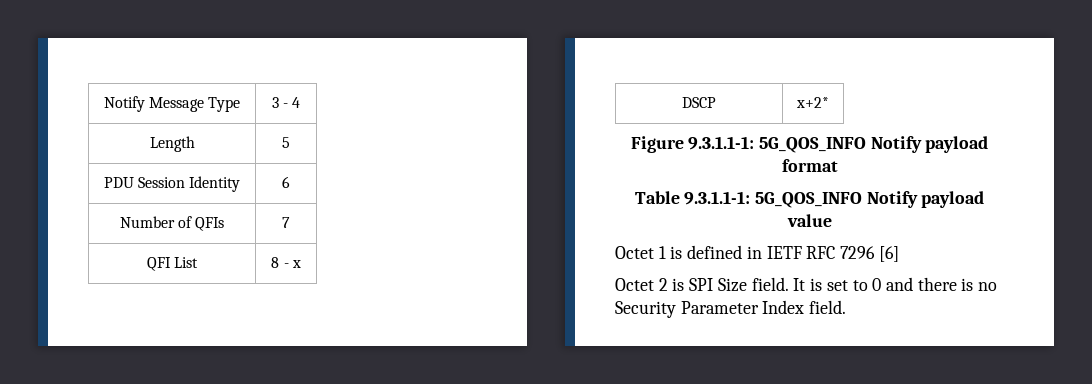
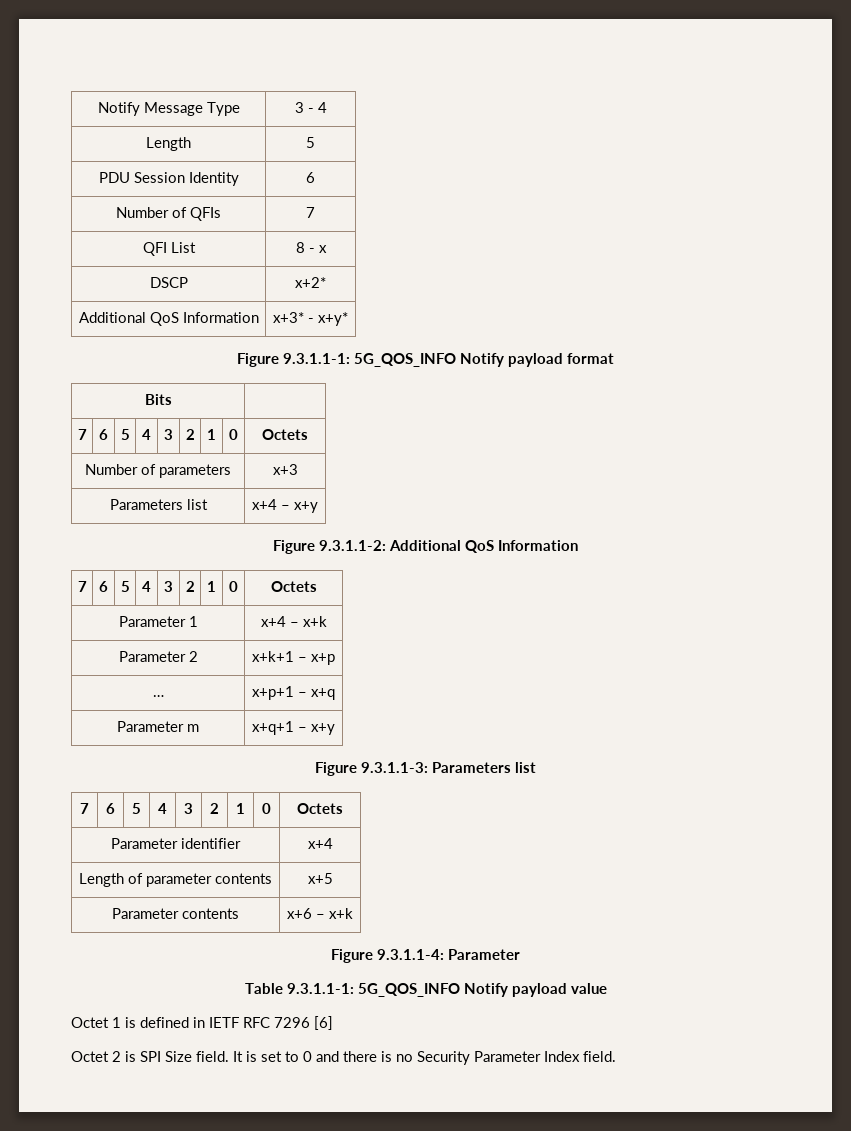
(829, 102) none -> [78,312,259,326] [273,312,348,326] // Additional QoS Information | x+3* - x+y*
(838, 165) none -> [144,394,172,405] [77,429,87,440] [99,429,108,440] [120,429,130,440] [142,429,151,440] [164,429,173,440] [185,429,195,440] [207,429,216,440] [229,429,238,440] [262,429,308,440] [85,464,231,478] [272,464,298,475] [109,499,208,510] [252,499,318,513] [273,540,578,554] [77,581,87,592] [99,581,108,592] [120,581,130,592] [142,581,151,592] [164,581,173,592] [185,581,195,592] [207,581,216,592] [229,581,238,592] [270,581,317,592] [118,616,198,627] [260,616,327,627] [118,651,198,662] [252,651,335,665] [152,695,164,697] [252,686,335,700] [117,721,199,732] [252,721,335,735] [315,762,536,776] [80,803,89,814] [106,803,115,814] [132,803,141,814] [158,803,167,814] [184,803,193,814] [210,803,219,814] [236,803,245,814] [262,803,271,814] [297,803,343,814] [111,838,241,849] [307,838,333,849] [79,873,272,887] [307,873,333,884] [112,908,239,919] [287,908,353,919] [331,949,520,963] // Bits | // 7 | 6 | 5 | 4 | 3 | 2 | 1 | 0 | Octets // Number of parameters | x+3 // Parameters list | x+4 – x+y // Figure 9.3.1.1-2: Additional QoS Information // 7 | 6 | 5 | 4 | 3 | 2 | 1 | 0 | Octets // Parameter 1 | x+4 – x+k // Parameter 2 | x+k+1 – x+p // … | x+p+1 – x+q // Parameter m | x+q+1 – x+y // Figure 9.3.1.1-3: Parameters list // 7 | 6 | 5 | 4 | 3 | 2 | 1 | 0 | Octets // Parameter identifier | x+4 // Length of parameter contents | x+5 // Parameter contents | x+6 – x+k // Figure 9.3.1.1-4: Parameter

